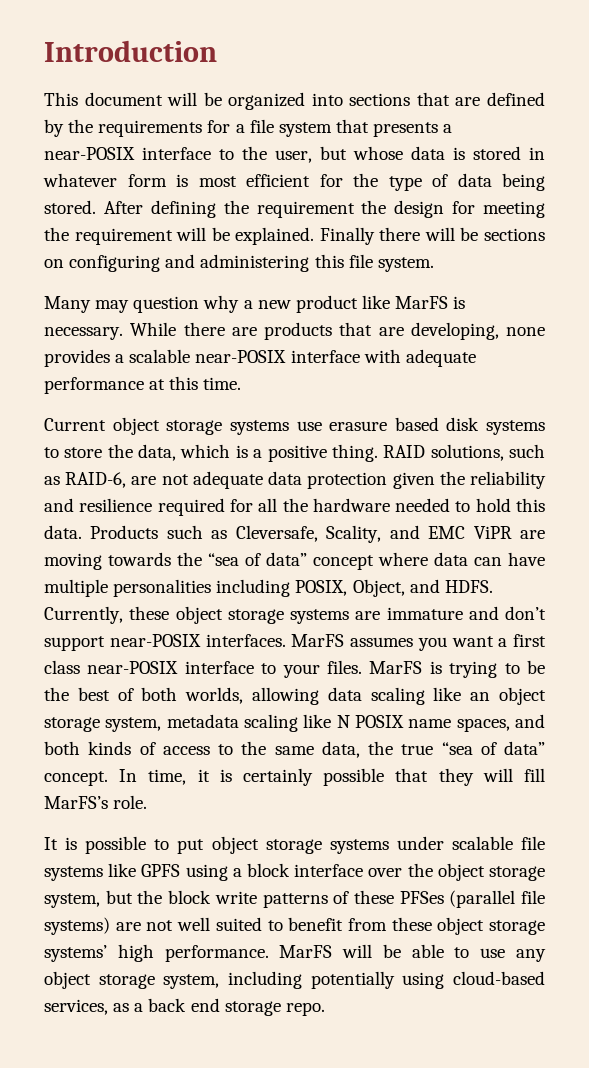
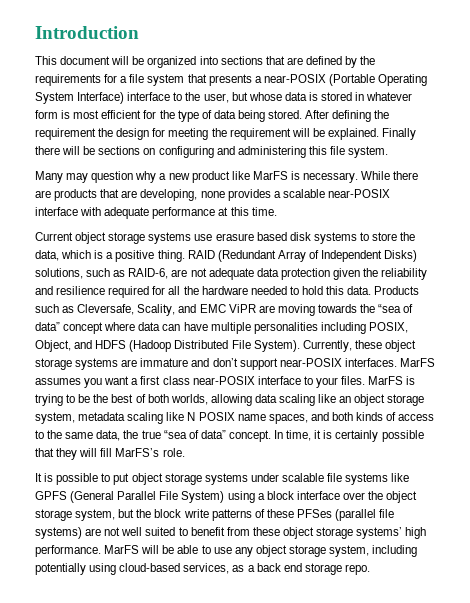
(135, 153) none -> [328,74,428,86] [35,92,125,104] (Portable Operating System Interface)
(426, 451) none -> [217,250,418,262] (Redundant Array of Independent Disks)
[444,580,493,593] HDFS. -> [95,340,300,352] HDFS (Hadoop Distributed File System).
(181, 870) none -> [70,491,225,503] (General Parallel File System)

